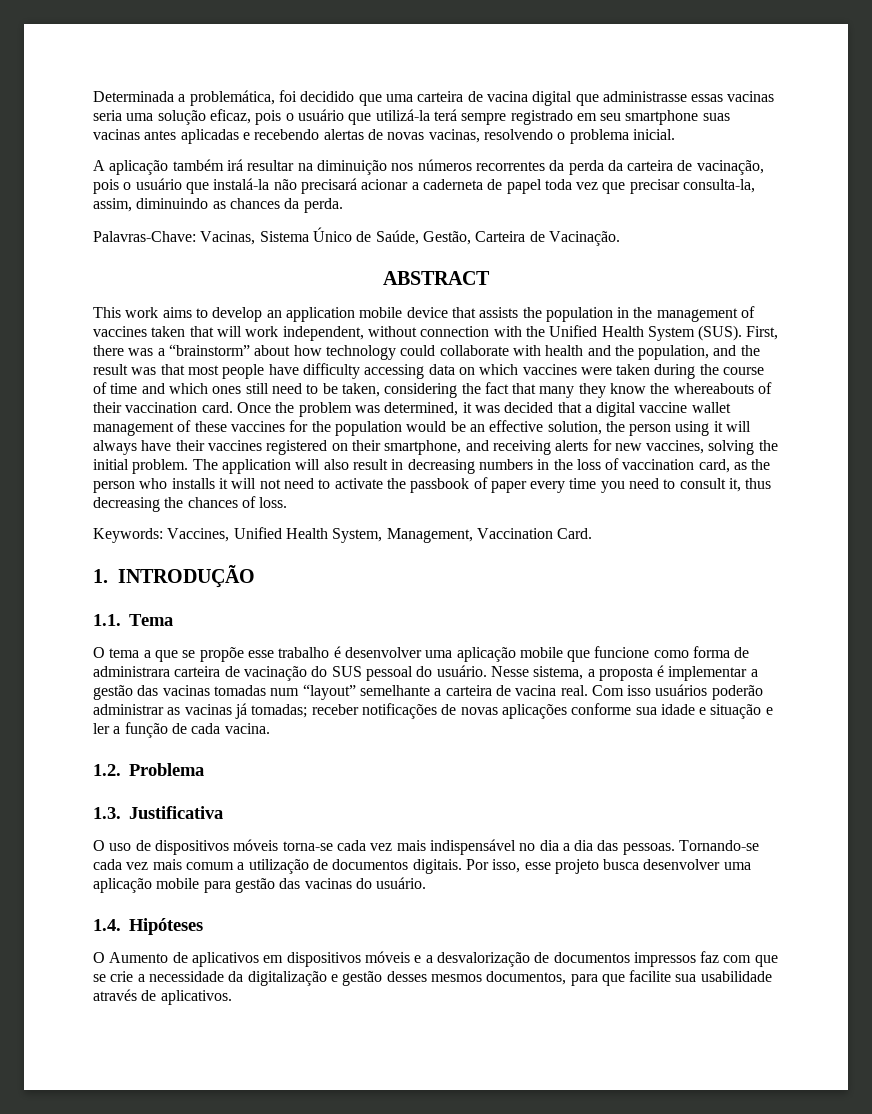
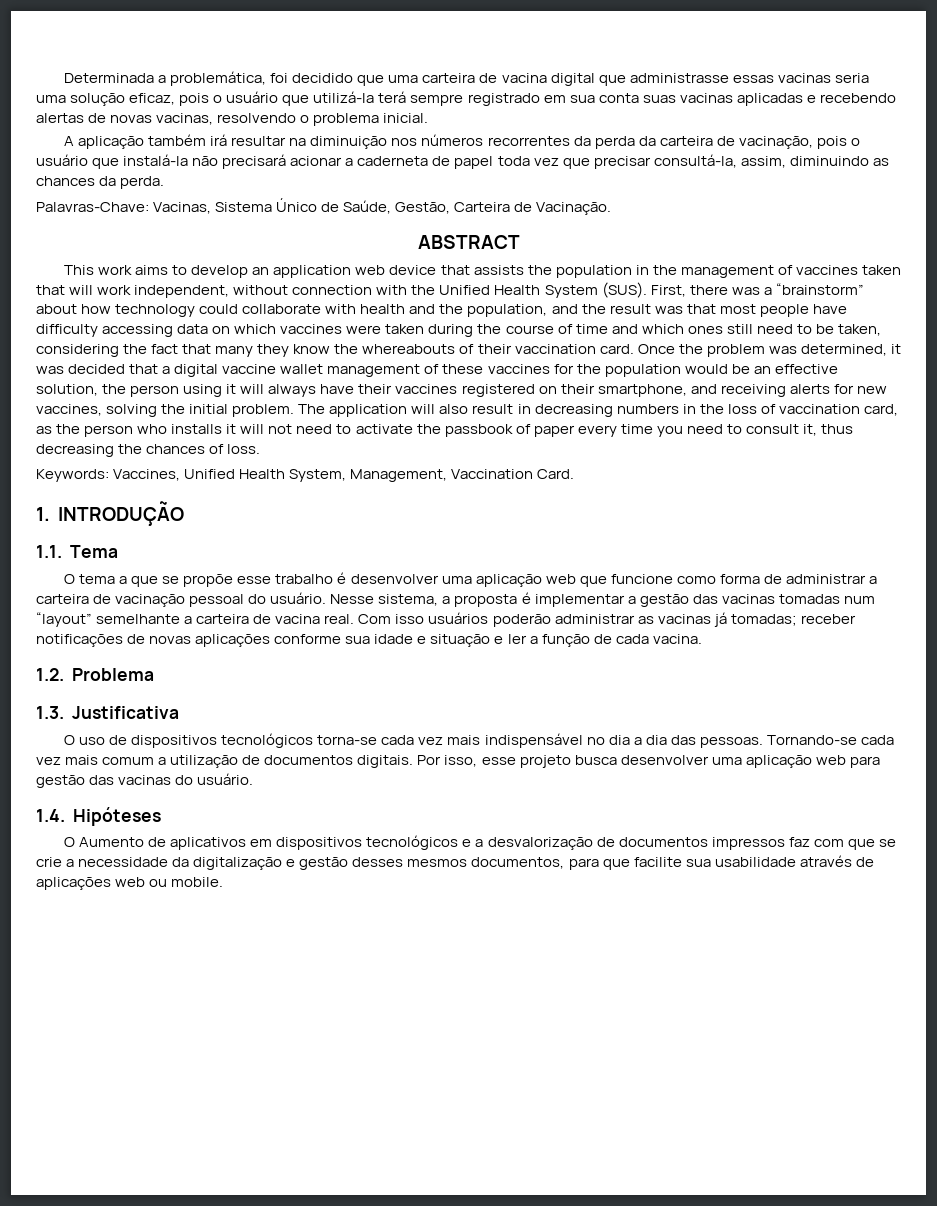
[600,110,699,125] seu smartphone -> [569,93,639,103] sua conta
[144,130,177,140] antes -> (733, 98) none
[683,179,756,193] consulta-la, -> [653,154,737,168] consultá-la,
[359,307,403,318] mobile -> [355,265,386,275] web
[519,647,563,658] mobile -> [545,574,576,584] web
[93,666,170,677] administrara -> [785,574,878,584] administrar a
[311,666,362,677] do SUS -> (186, 600) none
[233,839,279,851] móveis -> [221,733,314,748] tecnológicos
[156,878,200,889] mobile -> [815,755,846,765] web
[364,951,410,963] móveis -> [366,835,459,850] tecnológicos
[160,990,232,1005] aplicativos. -> [36,877,224,890] aplicações web ou mobile.

